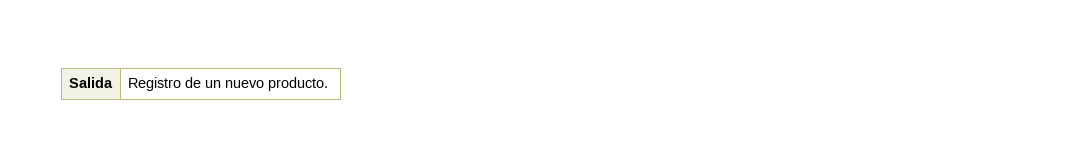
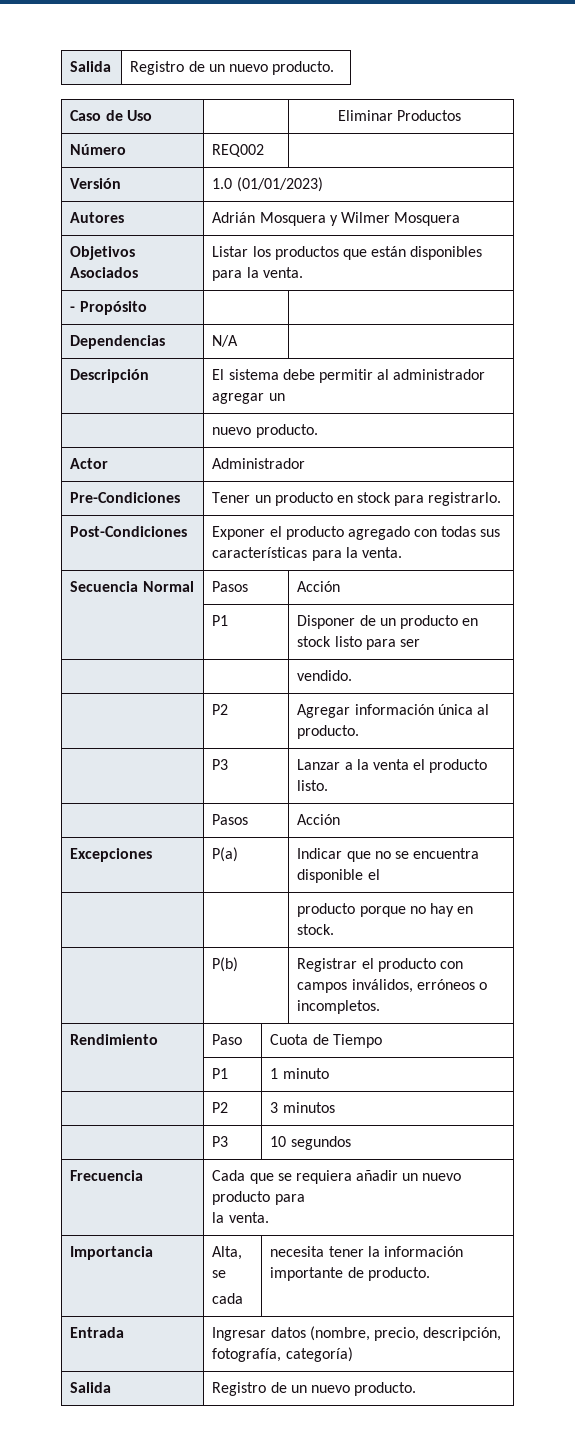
[68,77,113,88] [127,77,328,91] Salida | Registro de un nuevo producto. -> [70,61,112,72] [130,61,335,75] [70,110,152,121] [338,110,462,121] [70,144,127,155] [212,144,265,157] [70,178,122,189] [212,177,323,192] [70,212,125,223] [212,212,461,226] [70,246,136,260] [70,267,139,278] [212,246,483,260] [212,267,303,281] [70,301,147,315] [70,335,166,349] [212,335,239,347] [70,369,150,383] [212,369,486,383] [212,393,285,404] [212,424,318,438] [70,458,109,469] [212,458,306,469] [70,492,181,503] [212,492,502,506] [70,526,188,537] [212,526,501,540] [212,547,402,561] [70,581,194,592] [212,581,249,592] [297,581,341,592] [212,615,229,626] [297,615,479,629] [297,636,420,650] [297,670,353,681] [212,704,229,715] [297,704,489,718] [297,725,360,739] [212,759,229,770] [297,759,488,773] [297,780,329,791] [212,814,249,825] [297,814,341,825] [70,848,153,862] [212,847,239,862] [297,848,480,862] [297,869,380,883] [297,903,474,917] [297,924,335,935] [212,957,239,972] [297,958,463,972] [297,979,487,993] [297,1000,381,1014] [70,1034,159,1045] [212,1034,243,1045] [270,1034,382,1048] [212,1068,229,1079] [270,1068,329,1079] [212,1102,229,1113] [270,1102,335,1113] [212,1136,229,1147] [270,1136,351,1150] [70,1170,144,1181] [212,1170,462,1184] [212,1191,305,1205] [212,1212,269,1223] [70,1246,154,1260] [212,1246,243,1260] [212,1270,227,1278] [212,1293,244,1304] [270,1246,463,1257] [270,1267,430,1281] [70,1327,125,1338] [212,1326,502,1341] [212,1347,353,1362] [70,1382,112,1393] [212,1382,417,1396] Salida | Registro de un nuevo producto. // Caso de Uso | | Eliminar Productos // Número | REQ002 | // Versión | 1.0 (01/01/2023) // Autores | Adrián Mosquera y Wilmer Mosquera // Objetivos Asociados | Listar los productos que están disponibles para la venta. // - Propósito | | // Dependencias | N/A | // Descripción | El sistema debe permitir al administrador agregar un // | nuevo producto. // Actor | Administrador // Pre-Condiciones | Tener un producto en stock para registrarlo. // Post-Condiciones | Exponer el producto agregado con todas sus características para la venta. // Secuencia Normal | Pasos | Acción // | P1 | Disponer de un producto en stock listo para ser // | | vendido. // | P2 | Agregar información única al producto. // | P3 | Lanzar a la venta el producto listo. // | Pasos | Acción // Excepciones | P(a) | Indicar que no se encuentra disponible el // | | producto porque no hay en stock. // | P(b) | Registrar el producto con campos inválidos, erróneos o incompletos. // Rendimiento | Paso | Cuota de Tiempo // | P1 | 1 minuto // | P2 | 3 minutos // | P3 | 10 segundos // Frecuencia | Cada que se requiera añadir un nuevo producto para // la venta. // Importancia | Alta, se // cada | necesita tener la información importante de producto. // Entrada | Ingresar datos (nombre, precio, descripción, fotografía, categoría) // Salida | Registro de un nuevo producto.

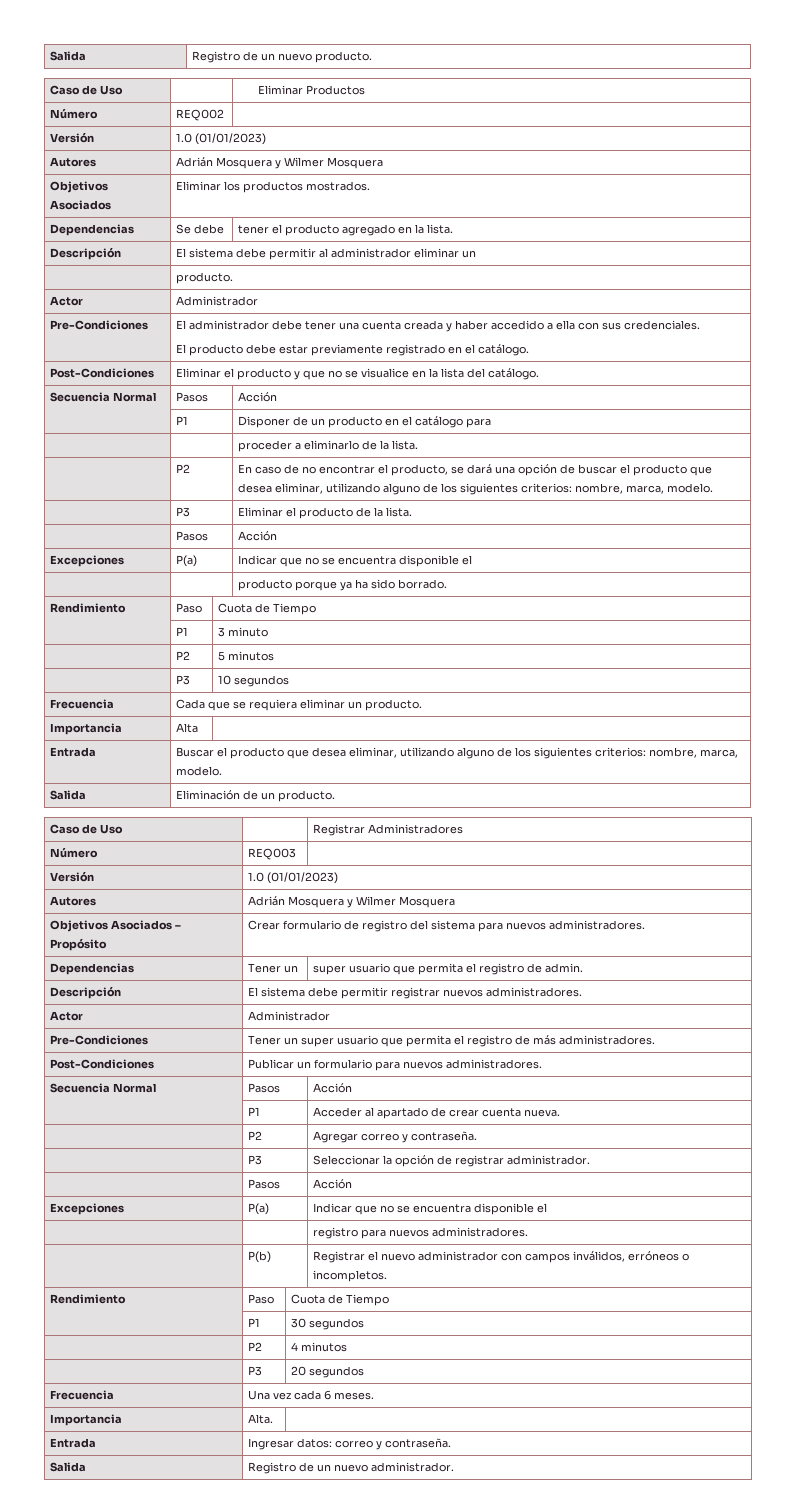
[212,246,249,257] Listar -> [176,181,222,191] Eliminar
[342,246,483,260] [212,267,303,281] [70,301,147,315] [70,335,166,349] [212,335,239,347] que están disponibles para la venta. // - Propósito | | // Dependencias | N/A | -> [306,181,371,191] [50,224,135,236] [176,224,225,234] [238,224,454,236] mostrados. // Dependencias | Se debe | tener el producto agregado en la lista.
[212,393,265,404] agregar -> [414,248,460,258] eliminar
[212,427,252,435] nuevo -> (477, 254) none
[212,492,502,506] [70,526,188,537] [212,526,501,540] [212,547,402,561] Tener un producto en stock para registrarlo. // Post-Condiciones | Exponer el producto agregado con todas sus características para la venta. -> [176,320,701,332] [176,344,530,356] [50,368,155,378] [176,368,540,380] El administrador debe tener una cuenta creada y haber accedido a ella con sus credenciales. // El producto debe estar previamente registrado en el catálogo. // Post-Condiciones | Eliminar el producto y que no se visualice en la lista del catálogo.
[297,636,420,650] [297,670,353,681] [212,704,229,715] [297,704,489,718] [297,725,360,739] [212,759,229,770] [297,759,488,773] [297,780,329,791] stock listo para ser // | | vendido. // | P2 | Agregar información única al producto. // | P3 | Lanzar a la venta el producto listo. -> [402,416,492,428] [238,440,419,452] [176,464,191,473] [238,464,713,476] [238,483,714,495] [176,507,191,517] [238,507,413,519] el catálogo para // | | proceder a eliminarlo de la lista. // | P2 | En caso de no encontrar el producto, se dará una opción de buscar el producto que desea eliminar, utilizando alguno de los siguientes criterios: nombre, marca, modelo. // | P3 | Eliminar el producto de la lista.
[409,903,474,917] [297,924,335,935] no hay en stock. -> [340,579,448,591] [50,603,127,613] [176,603,203,613] [218,603,317,615] [176,627,189,636] [218,627,269,637] [176,651,191,660] [218,651,275,661] [176,675,191,685] [218,675,290,687] [50,699,115,709] [176,699,423,711] [50,723,123,735] [176,723,199,733] [50,747,97,757] [176,747,739,759] [176,766,223,776] [50,790,87,800] [176,790,336,802] [50,824,124,834] [313,824,464,836] [50,847,99,858] [248,848,297,860] [50,871,95,882] [248,872,339,884] [50,896,97,906] [248,896,456,908] [50,920,182,932] [50,938,108,951] [248,920,646,932] [50,963,135,975] [248,963,299,973] [313,963,584,975] [50,986,122,999] [248,987,583,999] [50,1011,84,1021] [248,1011,331,1021] [50,1035,149,1045] [248,1035,656,1047] [50,1059,155,1069] [248,1059,543,1071] [50,1083,157,1093] [248,1083,281,1093] [313,1083,353,1093] [248,1107,261,1116] [313,1107,561,1119] [248,1131,263,1140] [313,1131,478,1143] [248,1155,263,1165] [313,1155,591,1167] [248,1179,281,1189] [313,1179,353,1189] [50,1203,125,1215] [248,1203,270,1215] [313,1203,548,1215] [313,1227,529,1239] ya ha sido borrado. // Rendimiento | Paso | Cuota de Tiempo // | P1 | 3 minuto // | P2 | 5 minutos // | P3 | 10 segundos // Frecuencia | Cada que se requiera eliminar un producto. // Importancia | Alta | // Entrada | Buscar el producto que desea eliminar, utilizando alguno de los siguientes criterios: nombre, marca, modelo. // Salida | Eliminación de un producto. // Caso de Uso | | Registrar Administradores // Número | REQ003 | // Versión | 1.0 (01/01/2023) // Autores | Adrián Mosquera y Wilmer Mosquera // Objetivos Asociados – Propósito | Crear formulario de registro del sistema para nuevos administradores. // Dependencias | Tener un | super usuario que permita el registro de admin. // Descripción | El sistema debe permitir registrar nuevos administradores. // Actor | Administrador // Pre-Condiciones | Tener un super usuario que permita el registro de más administradores. // Post-Condiciones | Publicar un formulario para nuevos administradores. // Secuencia Normal | Pasos | Acción // | P1 | Acceder al apartado de crear cuenta nueva. // | P2 | Agregar correo y contraseña. // | P3 | Seleccionar la opción de registrar administrador. // | Pasos | Acción // Excepciones | P(a) | Indicar que no se encuentra disponible el // | | registro para nuevos administradores.
[377,958,436,972] producto -> [381,1251,499,1261] nuevo administrador
[270,1068,329,1079] [212,1102,229,1113] [270,1102,335,1113] [212,1136,229,1147] [270,1136,351,1150] [70,1170,144,1181] [212,1170,462,1184] [212,1191,305,1205] [212,1212,269,1223] [70,1246,154,1260] [212,1246,243,1260] [212,1270,227,1278] [212,1293,244,1304] [270,1246,463,1257] [270,1267,430,1281] [70,1327,125,1338] [212,1326,502,1341] [212,1347,353,1362] [70,1382,112,1393] [212,1382,417,1396] 1 minuto // | P2 | 3 minutos // | P3 | 10 segundos // Frecuencia | Cada que se requiera añadir un nuevo producto para // la venta. // Importancia | Alta, se // cada | necesita tener la información importante de producto. // Entrada | Ingresar datos (nombre, precio, descripción, fotografía, categoría) // Salida | Registro de un nuevo producto. -> [291,1318,365,1330] [248,1342,263,1351] [291,1342,348,1352] [248,1366,263,1376] [291,1366,365,1378] [50,1390,115,1400] [248,1390,375,1400] [50,1414,123,1426] [248,1414,274,1424] [50,1438,97,1448] [248,1438,452,1450] [50,1462,87,1472] [248,1462,455,1474] 30 segundos // | P2 | 4 minutos // | P3 | 20 segundos // Frecuencia | Una vez cada 6 meses. // Importancia | Alta. | // Entrada | Ingresar datos: correo y contraseña. // Salida | Registro de un nuevo administrador.

